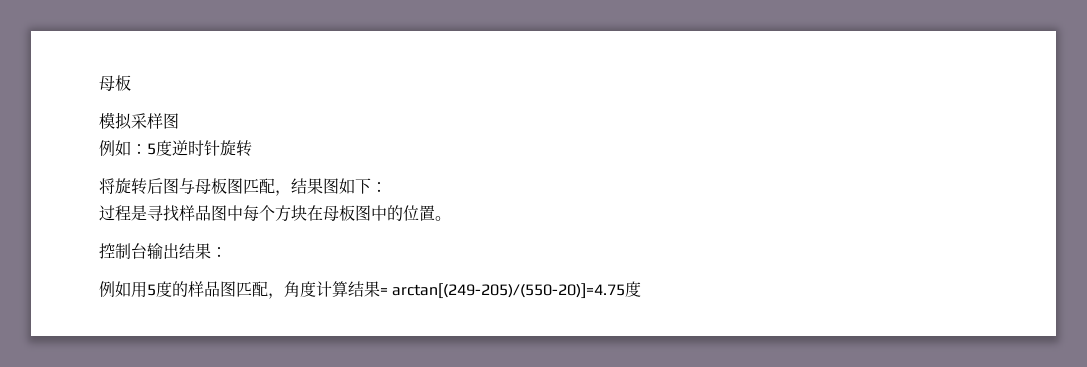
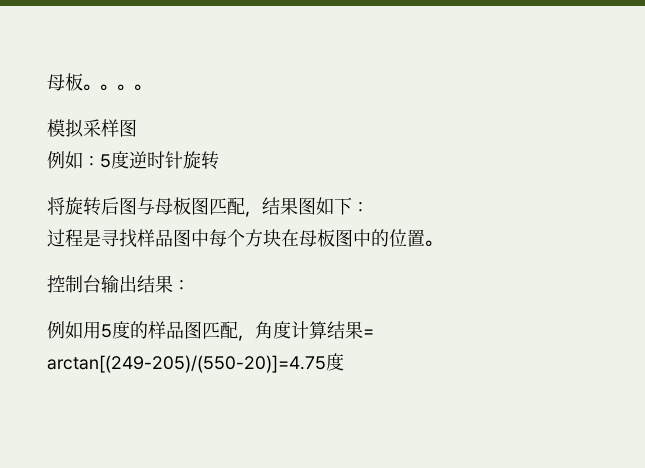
[99,75,131,91] 母板 -> [47,73,151,91] 母板。。。。

